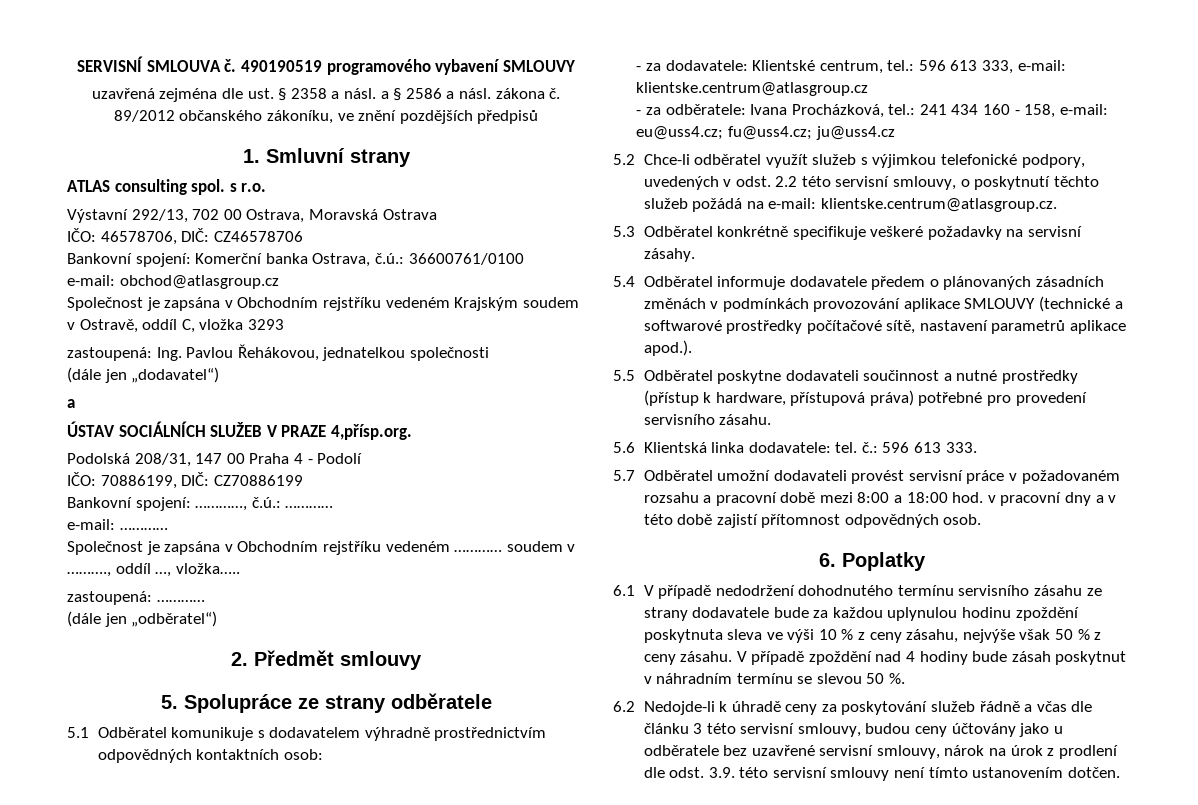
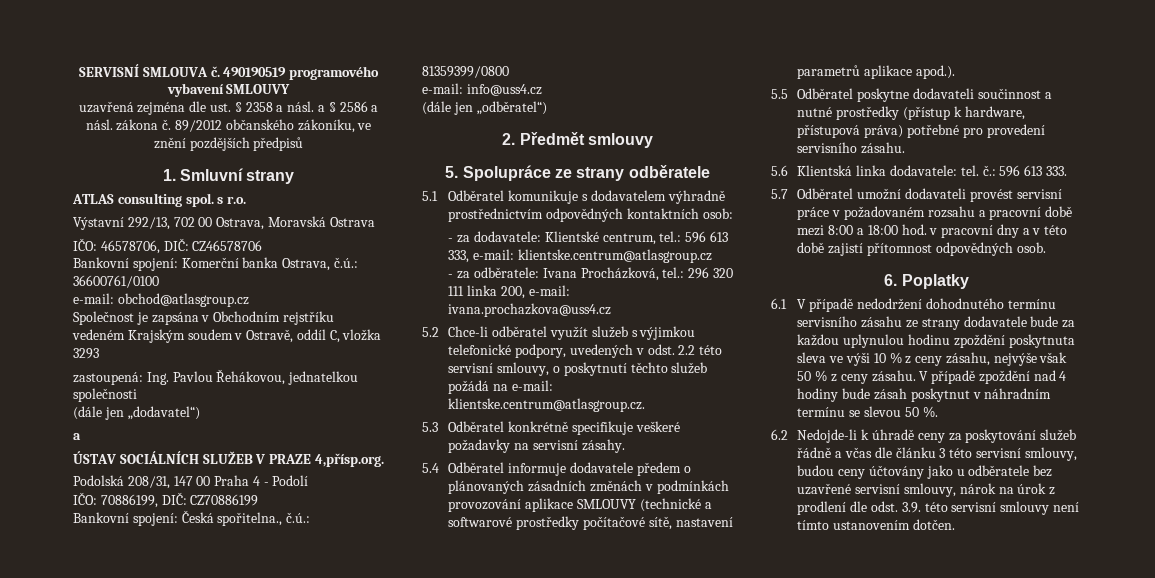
[195,497,334,511] [67,519,168,530] [67,541,576,555] [67,563,240,577] [67,591,205,605] …………, č.ú.: ………… // e-mail: ………… // Společnost je zapsána v Obchodním rejstříku vedeném ………… soudem v ………., oddíl …, vložka….. // zastoupená: ………… -> [181,510,311,526] [422,66,509,78] [422,83,542,96] Česká spořitelna., č.ú.: 81359399/0800 // e-mail: info@uss4.cz
[919,104,1108,118] [636,126,895,140] 241 434 160 - 158, e-mail: eu@uss4.cz; fu@uss4.cz; ju@uss4.cz -> [688,267,733,279] [448,285,570,299] [448,303,612,317] 296 320 111 linka 200, e-mail: ivana.prochazkova@uss4.cz

